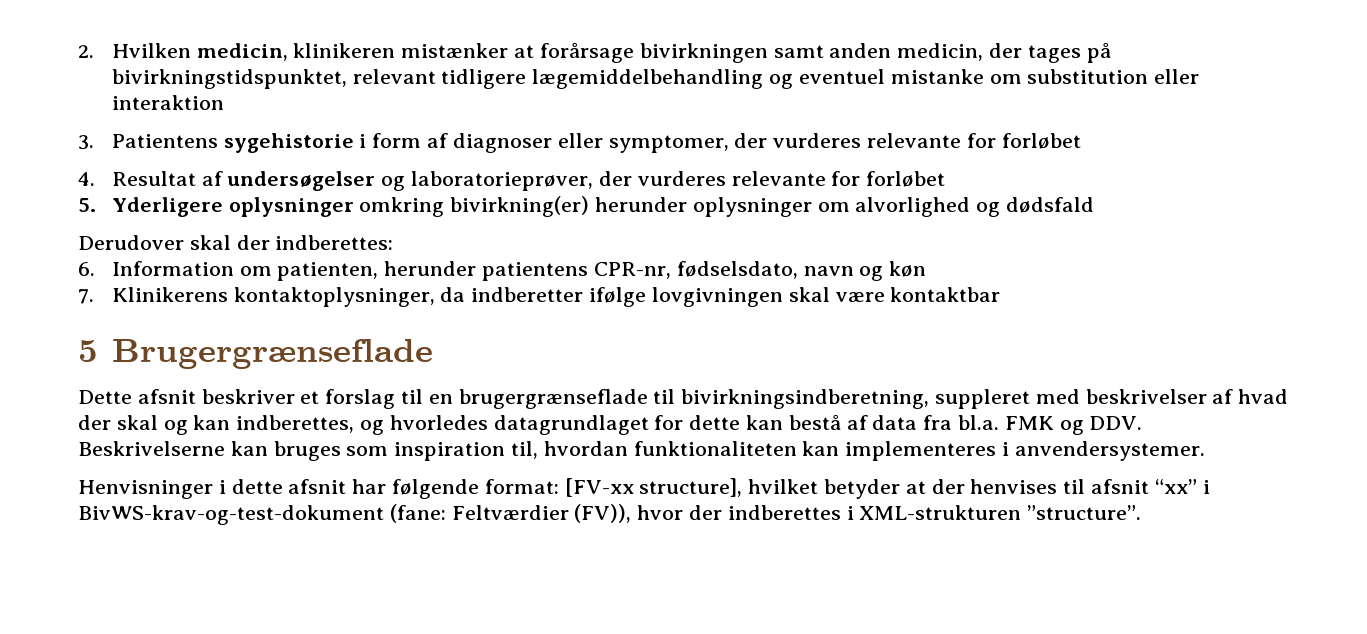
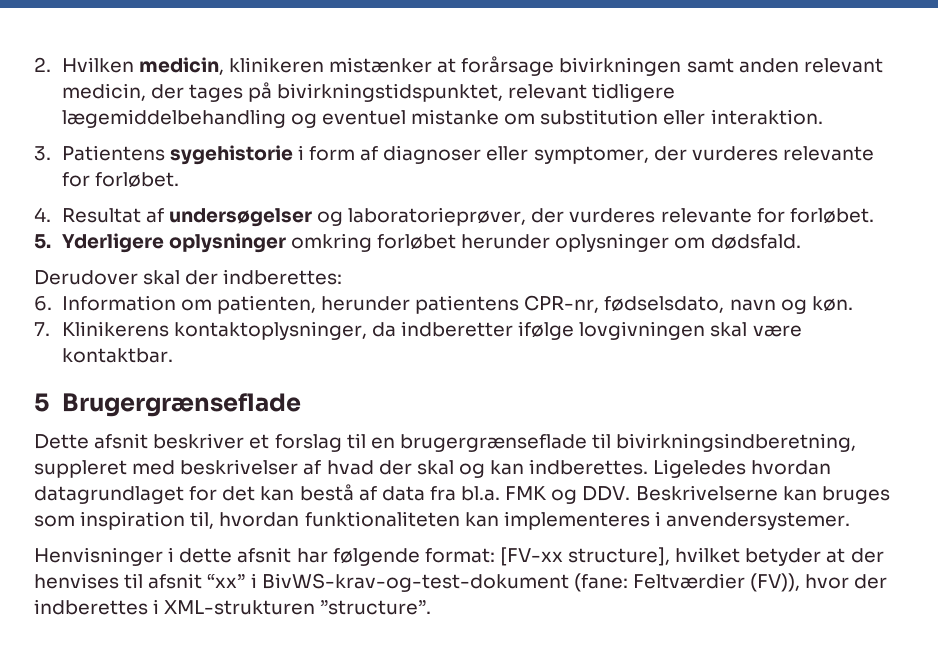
(892, 50) none -> [803,58,883,73] relevant
[111,95,224,110] interaktion -> [710,109,823,125] interaktion.
[1001,133,1081,149] forløbet -> [94,172,179,187] forløbet.
[866,171,946,187] forløbet -> [789,208,874,223] forløbet.
[450,196,590,217] bivirkning(er) -> [377,234,457,249] forløbet
[855,197,1095,217] alvorlighed og dødsfald -> [710,234,801,249] dødsfald.
[889,261,927,277] køn -> [811,296,853,311] køn.
[890,287,1001,302] kontaktbar -> [61,348,173,363] kontaktbar.
[236,415,488,435] indberettes, og hvorledes -> [529,459,832,478] indberettes. Ligeledes hvordan
[689,415,741,430] dette -> [222,486,256,501] det

